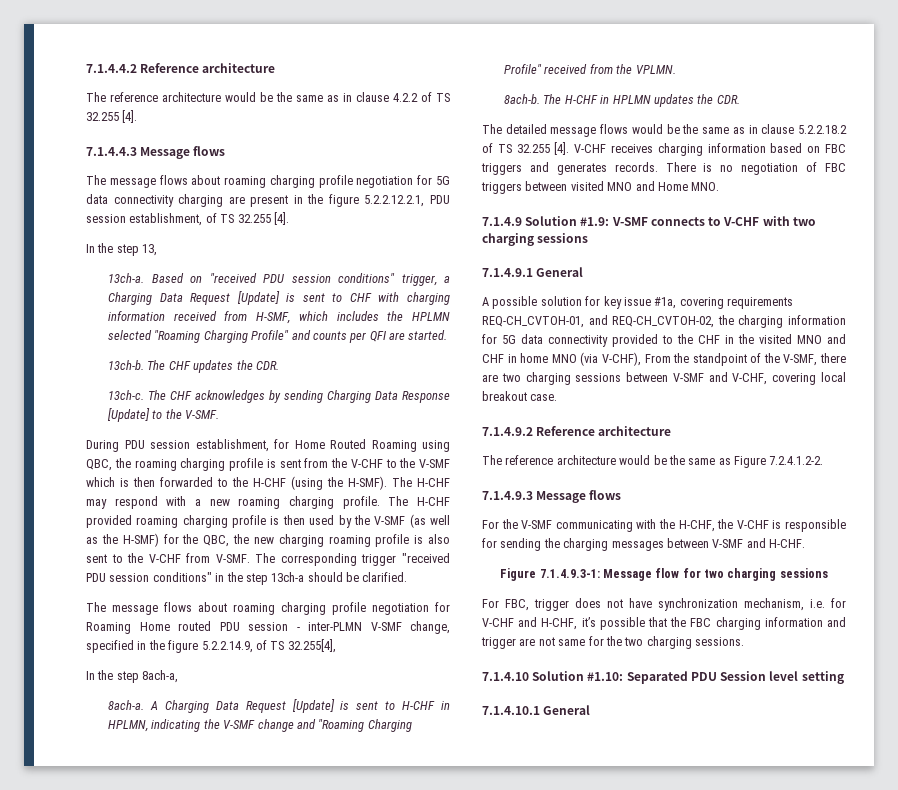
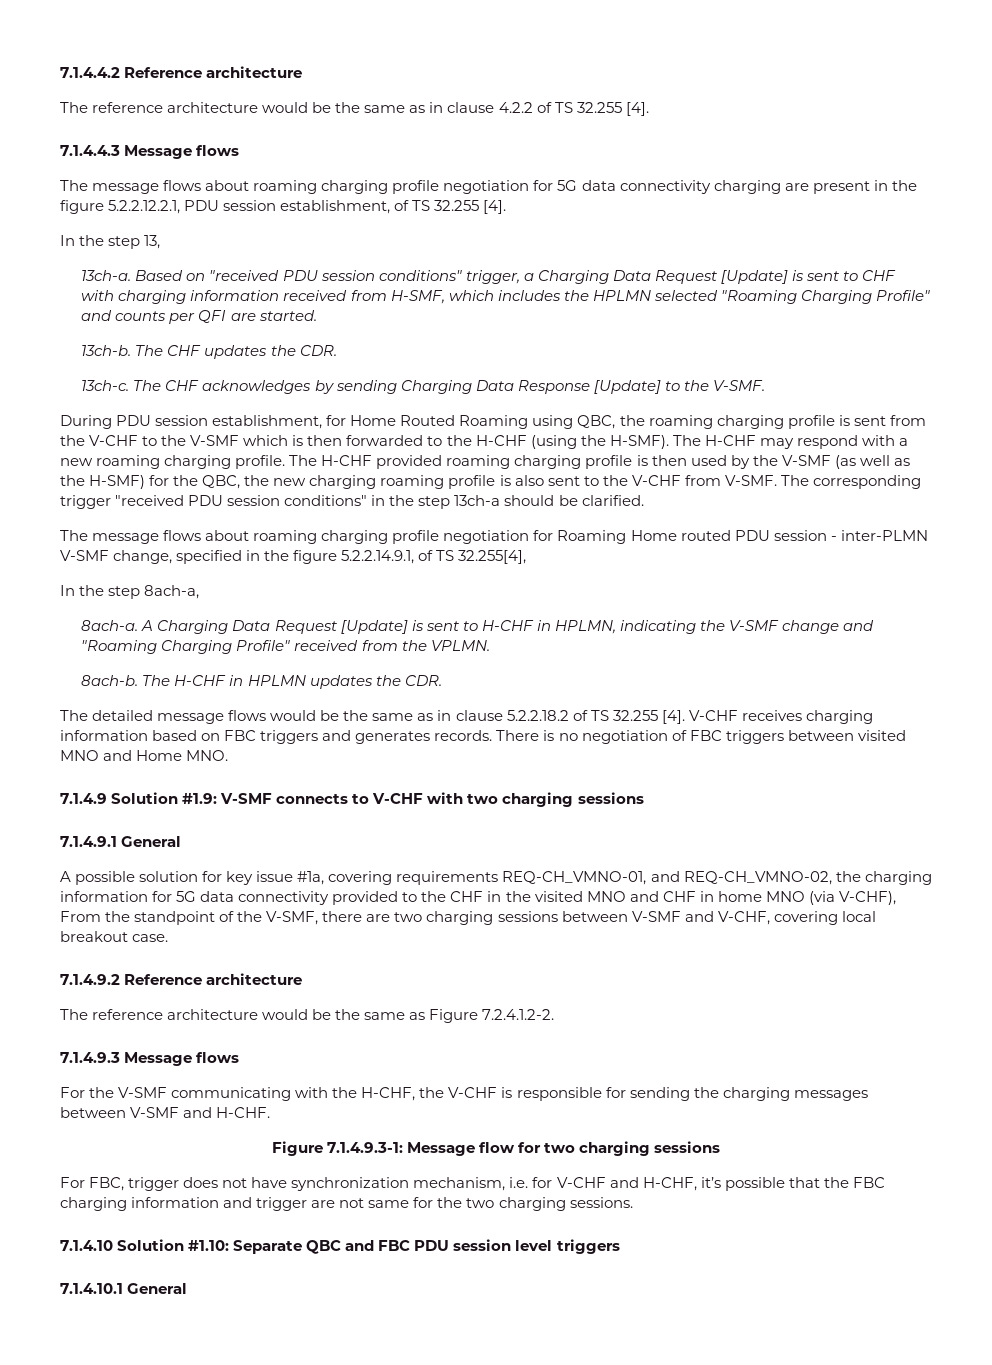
[201,641,253,653] 5.2.2.14.9, -> [341,550,415,564] 5.2.2.14.9.1,
[482,315,715,328] REQ-CH_CVTOH-01, and REQ-CH_CVTOH-02, -> [502,871,832,885] REQ-CH_VMNO-01, and REQ-CH_VMNO-02,
[626,671,844,684] Separated PDU Session level setting -> [233,1239,620,1254] Separate QBC and FBC PDU session level triggers

